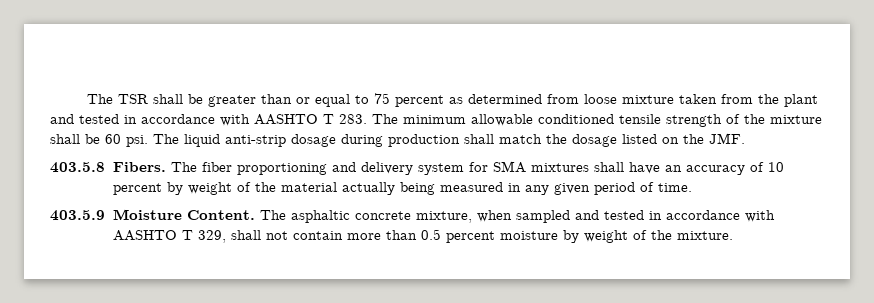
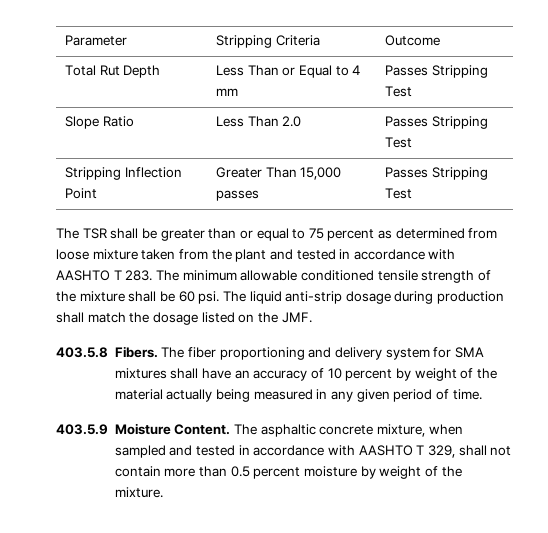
(87, 99) none -> [65,35,128,46] [216,35,320,48] [385,35,441,46] [65,65,161,78] [216,65,361,78] [216,88,239,96] [385,65,488,78] [385,86,413,97] [65,116,134,129] [216,116,302,127] [385,116,488,129] [385,137,413,148] [65,167,182,180] [65,188,98,199] [216,167,342,180] [216,190,260,201] [385,167,488,180] [385,188,413,199] Parameter | Stripping Criteria | Outcome // Total Rut Depth | Less Than or Equal to 4 mm | Passes Stripping Test // Slope Ratio | Less Than 2.0 | Passes Stripping Test // Stripping Inflection Point | Greater Than 15,000 passes | Passes Stripping Test //

